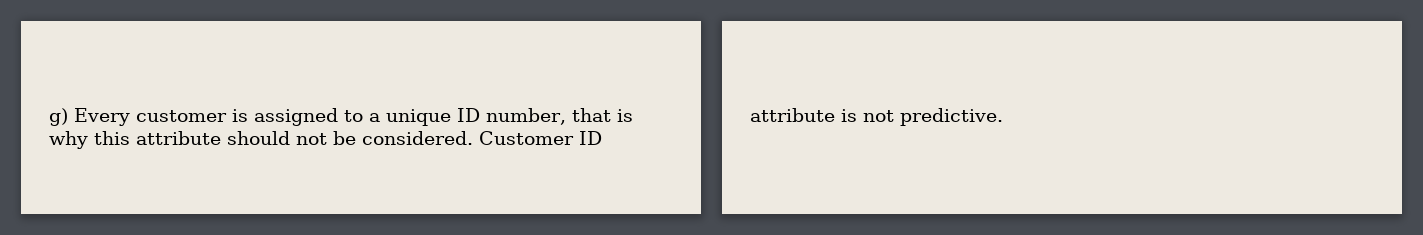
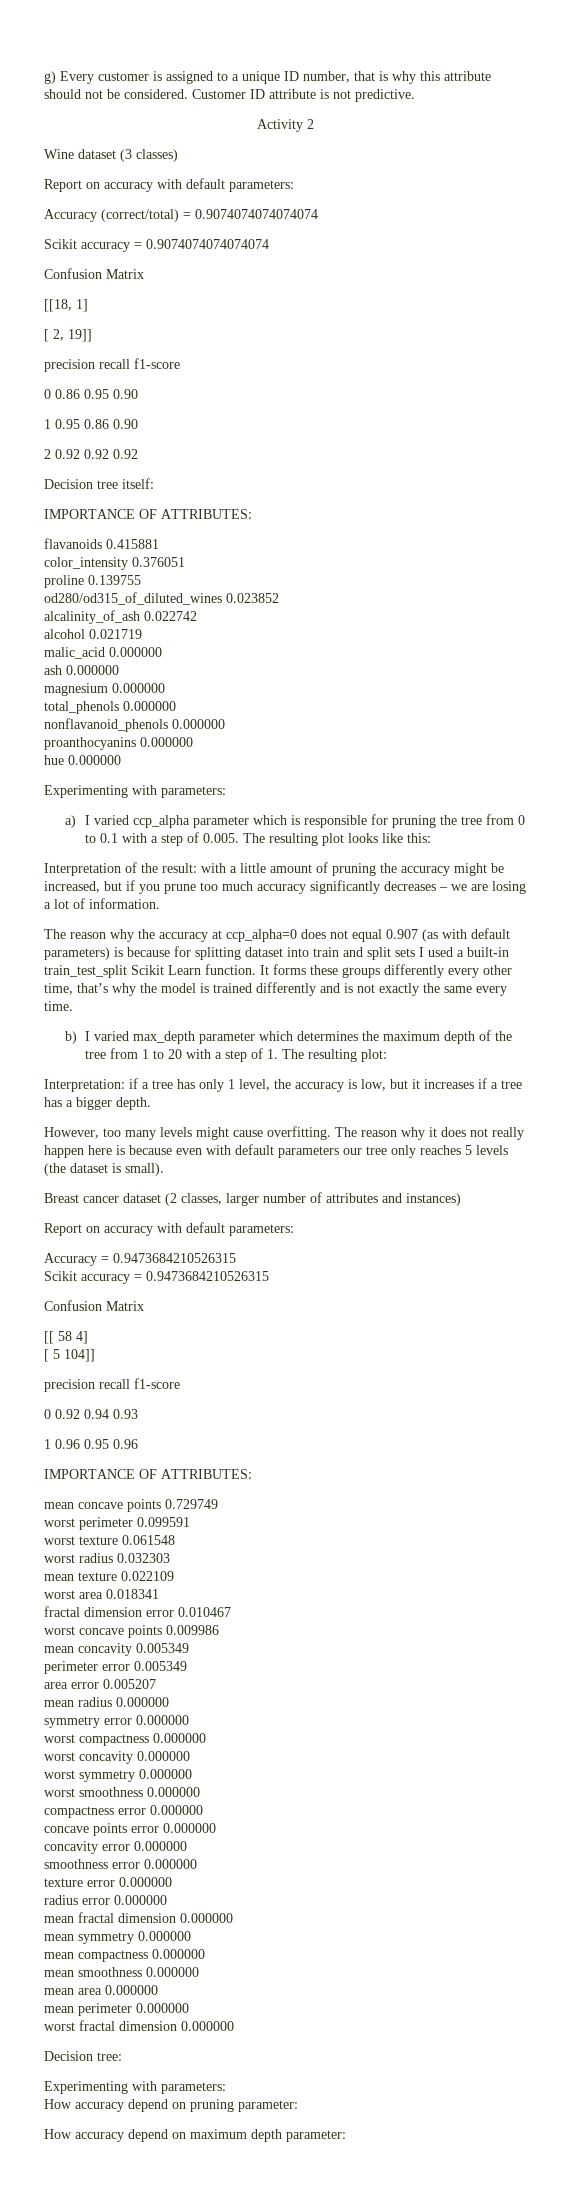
(1003, 117) none -> [256,119,314,132] [44,149,178,162] [44,178,294,192] [44,209,318,222] [44,239,269,252] [44,268,144,279] [44,299,88,312] [44,329,92,342] [44,358,180,372] [44,389,138,399] [44,419,138,429] [44,449,138,459] [44,478,154,489] [44,509,252,519] [44,538,159,549] [44,557,185,570] [44,575,141,588] [44,592,279,605] [44,610,197,624] [44,629,142,639] [44,647,162,659] [44,665,119,675] [44,683,165,696] [44,701,176,714] [44,718,225,732] [44,737,193,750] [44,755,121,765] [44,785,226,798] [64,814,526,828] [85,832,432,846] [44,862,504,876] [44,880,526,894] [44,898,160,909] [44,928,510,942] [44,946,509,960] [44,964,512,978] [44,982,507,996] [44,1001,73,1011] [64,1030,513,1044] [85,1048,388,1062] [44,1078,522,1092] [44,1097,151,1110] [44,1126,524,1140] [44,1144,508,1158] [44,1163,164,1176] [44,1192,461,1206] [44,1222,294,1236] [44,1253,236,1266] [44,1271,269,1284] [44,1300,144,1311] [44,1331,88,1344] [44,1349,95,1362] [44,1378,180,1392] [44,1409,138,1419] [44,1439,138,1449] [44,1469,252,1479] [44,1499,218,1512] [44,1517,190,1530] [44,1535,175,1545] [44,1553,170,1563] [44,1571,174,1581] [44,1589,159,1599] [44,1606,231,1617] [44,1625,219,1638] [44,1643,189,1656] [44,1661,187,1674] [44,1679,156,1689] [44,1697,169,1707] [44,1715,189,1728] [44,1733,206,1746] [44,1751,190,1764] [44,1769,192,1782] [44,1787,200,1797] [44,1805,203,1818] [44,1823,216,1836] [44,1841,187,1854] [44,1859,197,1869] [44,1877,172,1887] [44,1895,167,1905] [44,1912,233,1923] [44,1931,191,1944] [44,1949,205,1962] [44,1967,199,1977] [44,1985,158,1995] [44,2003,189,2016] [44,2020,234,2031] [44,2051,122,2061] [44,2081,226,2094] [44,2099,298,2112] [44,2129,346,2142] // Activity 2 // Wine dataset (3 classes) // Report on accuracy with default parameters: // Accuracy (correct/total) = 0.9074074074074074 // Scikit accuracy = 0.9074074074074074 // Confusion Matrix // [[18, 1] // [ 2, 19]] // precision recall f1-score // 0 0.86 0.95 0.90 // 1 0.95 0.86 0.90 // 2 0.92 0.92 0.92 // Decision tree itself: // IMPORTANCE OF ATTRIBUTES: // flavanoids 0.415881 // color_intensity 0.376051 // proline 0.139755 // od280/od315_of_diluted_wines 0.023852 // alcalinity_of_ash 0.022742 // alcohol 0.021719 // malic_acid 0.000000 // ash 0.000000 // magnesium 0.000000 // total_phenols 0.000000 // nonflavanoid_phenols 0.000000 // proanthocyanins 0.000000 // hue 0.000000 // Experimenting with parameters: // a) I varied ccp_alpha parameter which is responsible for pruning the tree from 0 to 0.1 with a step of 0.005. The resulting plot looks like this: // Interpretation of the result: with a little amount of pruning the accuracy might be increased, but if you prune too much accuracy significantly decreases – we are losing a lot of information. // The reason why the accuracy at ccp_alpha=0 does not equal 0.907 (as with default parameters) is because for splitting dataset into train and split sets I used a built-in train_test_split Scikit Learn function. It forms these groups differently every other time, that’s why the model is trained differently and is not exactly the same every time. // b) I varied max_depth parameter which determines the maximum depth of the tree from 1 to 20 with a step of 1. The resulting plot: // Interpretation: if a tree has only 1 level, the accuracy is low, but it increases if a tree has a bigger depth. // However, too many levels might cause overfitting. The reason why it does not really happen here is because even with default parameters our tree only reaches 5 levels (the dataset is small). // Breast cancer dataset (2 classes, larger number of attributes and instances) // Report on accuracy with default parameters: // Accuracy = 0.9473684210526315 // Scikit accuracy = 0.9473684210526315 // Confusion Matrix // [[ 58 4] // [ 5 104]] // precision recall f1-score // 0 0.92 0.94 0.93 // 1 0.96 0.95 0.96 // IMPORTANCE OF ATTRIBUTES: // mean concave points 0.729749 // worst perimeter 0.099591 // worst texture 0.061548 // worst radius 0.032303 // mean texture 0.022109 // worst area 0.018341 // fractal dimension error 0.010467 // worst concave points 0.009986 // mean concavity 0.005349 // perimeter error 0.005349 // area error 0.005207 // mean radius 0.000000 // symmetry error 0.000000 // worst compactness 0.000000 // worst concavity 0.000000 // worst symmetry 0.000000 // worst smoothness 0.000000 // compactness error 0.000000 // concave points error 0.000000 // concavity error 0.000000 // smoothness error 0.000000 // texture error 0.000000 // radius error 0.000000 // mean fractal dimension 0.000000 // mean symmetry 0.000000 // mean compactness 0.000000 // mean smoothness 0.000000 // mean area 0.000000 // mean perimeter 0.000000 // worst fractal dimension 0.000000 // Decision tree: // Experimenting with parameters: // How accuracy depend on pruning parameter: // How accuracy depend on maximum depth parameter:

